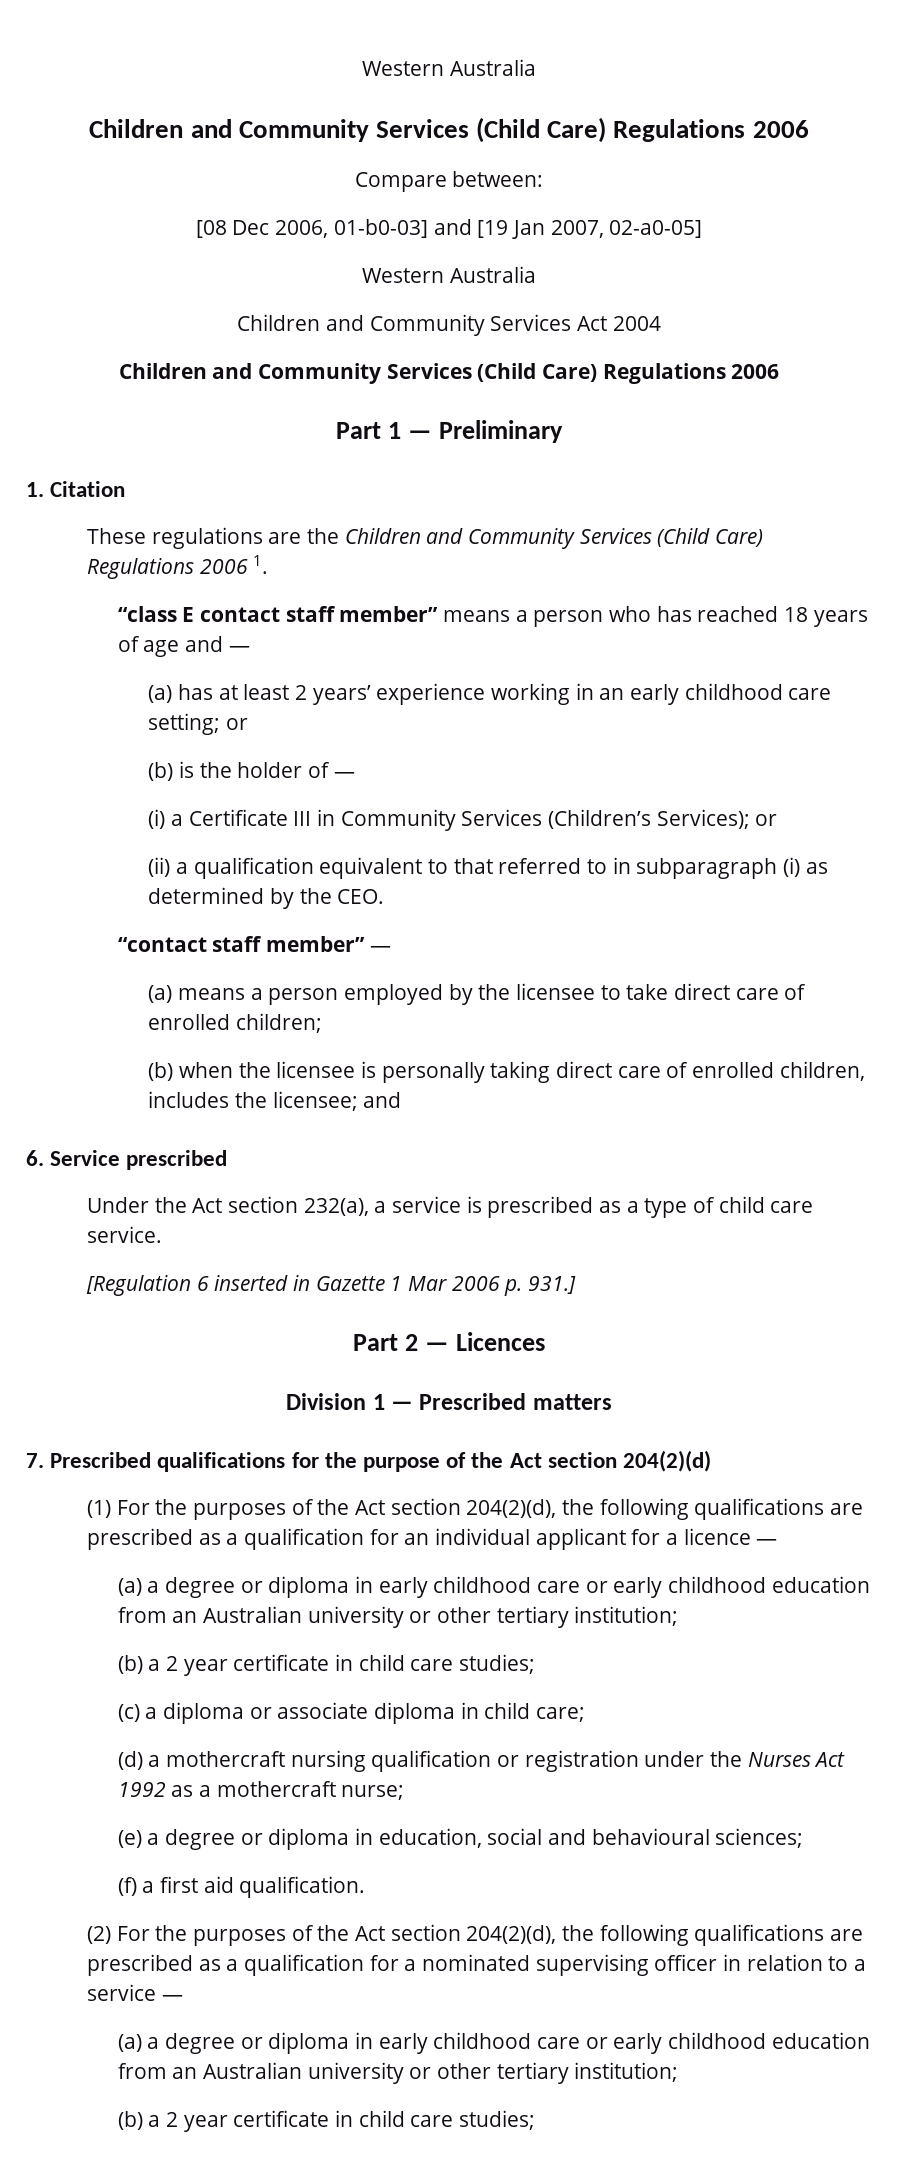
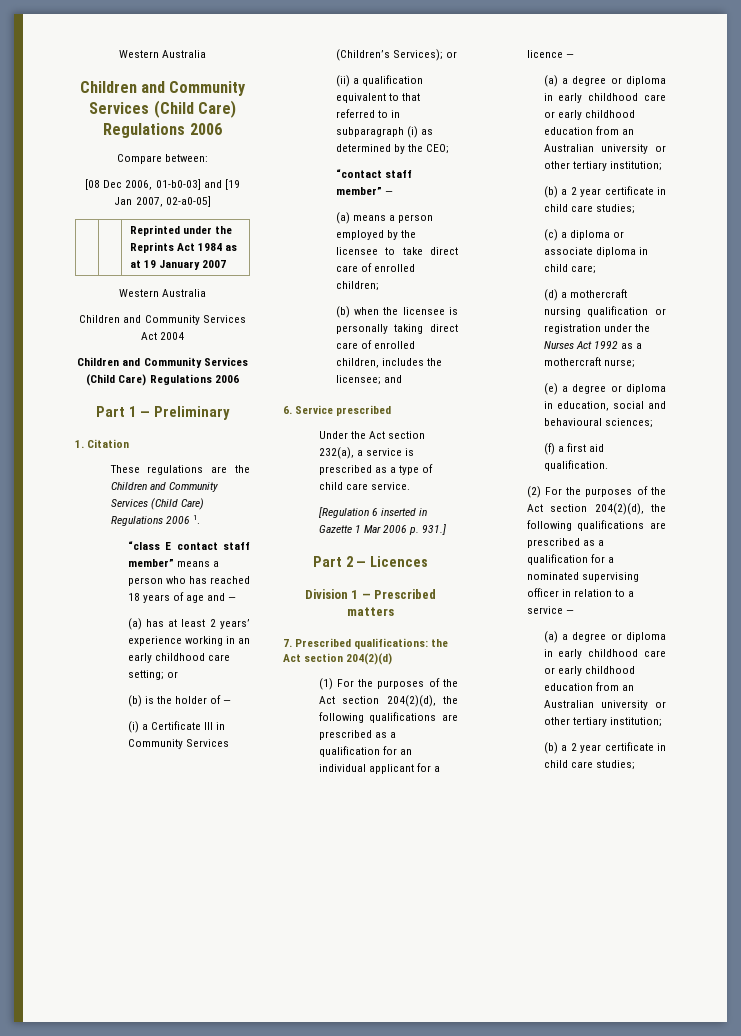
(703, 229) none -> [129,225,232,236] [129,242,238,253] [129,260,227,270] // | | Reprinted under the Reprints Act 1984 as at 19 January 2007
[337,889,385,904] CEO. -> [425,144,449,154] CEO;
[157,1452,467,1472] qualifications for the purpose of -> [354,638,429,649] qualifications:

